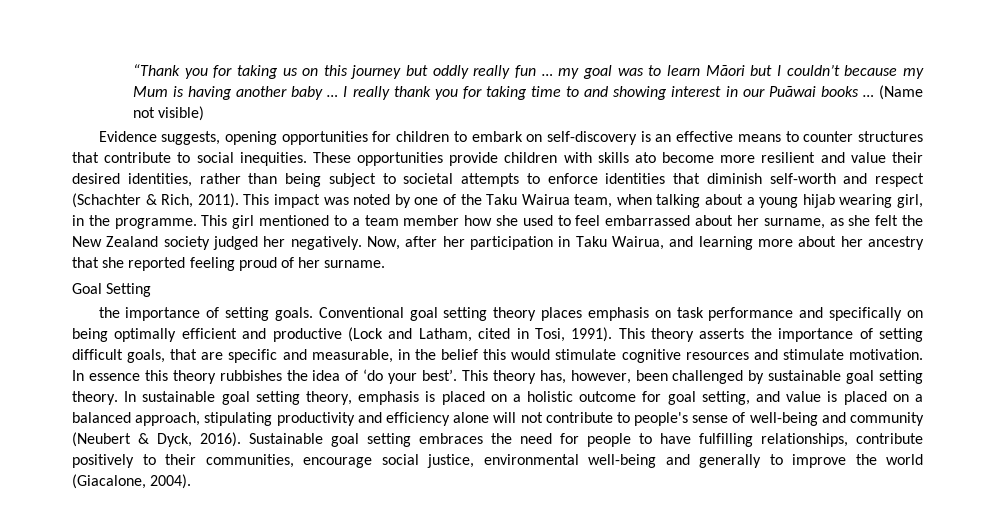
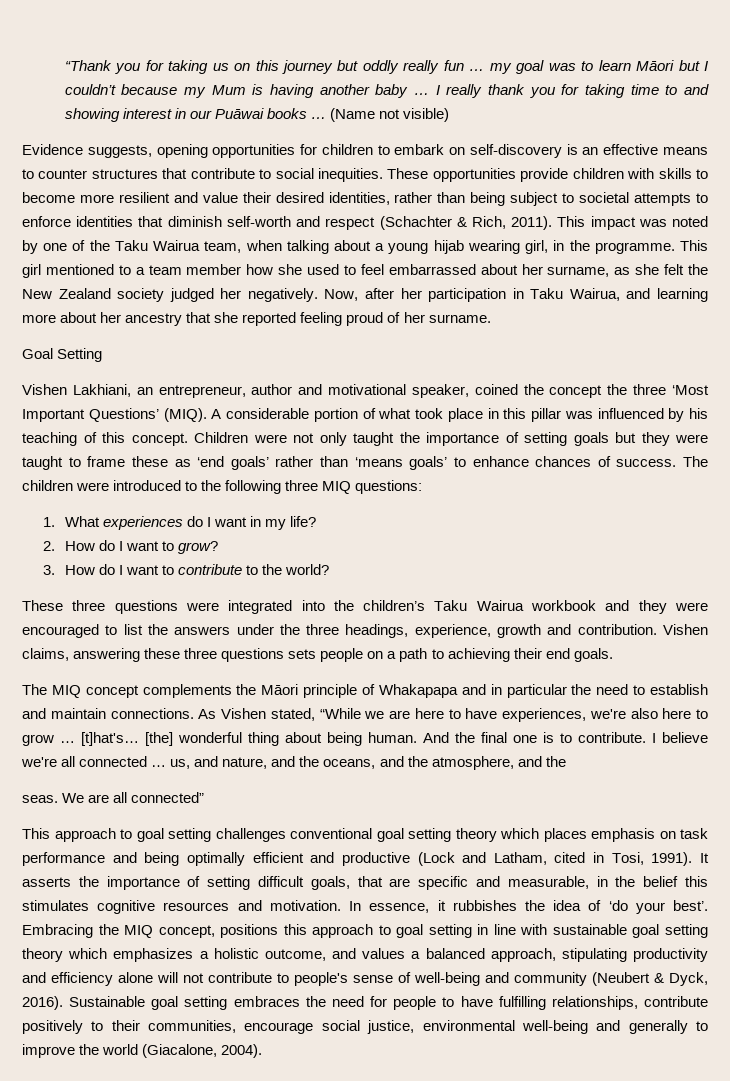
[634,152,656,163] ato -> [696,169,709,179] to
[98,307,537,321] the importance of setting goals. Conventional goal setting theory -> [22,384,709,398] [22,408,708,422] [22,432,708,446] [22,456,708,470] [22,480,423,494] [43,516,317,530] [43,540,218,554] [43,564,330,575] [22,600,708,614] [22,624,708,638] [22,648,613,662] [22,684,709,698] [22,708,708,722] [22,732,708,746] [21,756,566,770] [22,792,205,803] [22,828,539,842] Vishen Lakhiani, an entrepreneur, author and motivational speaker, coined the concept the three ‘Most Important Questions’ (MIQ). A considerable portion of what took place in this pillar was influenced by his teaching of this concept. Children were not only taught the importance of setting goals but they were taught to frame these as ‘end goals’ rather than ‘means goals’ to enhance chances of success. The children were introduced to the following three MIQ questions: // 1. What experiences do I want in my life? // 2. How do I want to grow? // 3. How do I want to contribute to the world? // These three questions were integrated into the children’s Taku Wairua workbook and they were encouraged to list the answers under the three headings, experience, growth and contribution. Vishen claims, answering these three questions sets people on a path to achieving their end goals. // The MIQ concept complements the Māori principle of Whakapapa and in particular the need to establish and maintain connections. As Vishen stated, “While we are here to have experiences, we're also here to grow … [t]hat's… [the] wonderful thing about being human. And the final one is to contribute. I believe we're all connected … us, and nature, and the oceans, and the atmosphere, and the // seas. We are all connected” // This approach to goal setting challenges conventional goal setting theory which
[829,307,924,321] specifically on -> (137, 857) none
[618,328,695,342] This theory -> [700,853,709,863] It
[511,349,617,360] would stimulate -> [22,900,89,911] stimulates
[782,349,844,360] stimulate -> (262, 905) none
[88,370,216,384] essence this theory -> [369,900,446,913] essence, it
[461,370,923,384] [72,391,909,405] This theory has, however, been challenged by sustainable goal setting theory. In sustainable goal setting theory, emphasis is placed on a holistic outcome for goal setting, and value is placed on -> [22,924,709,938] [22,948,406,962] Embracing the MIQ concept, positions this approach to goal setting in line with sustainable goal setting theory which emphasizes a holistic outcome, and values

